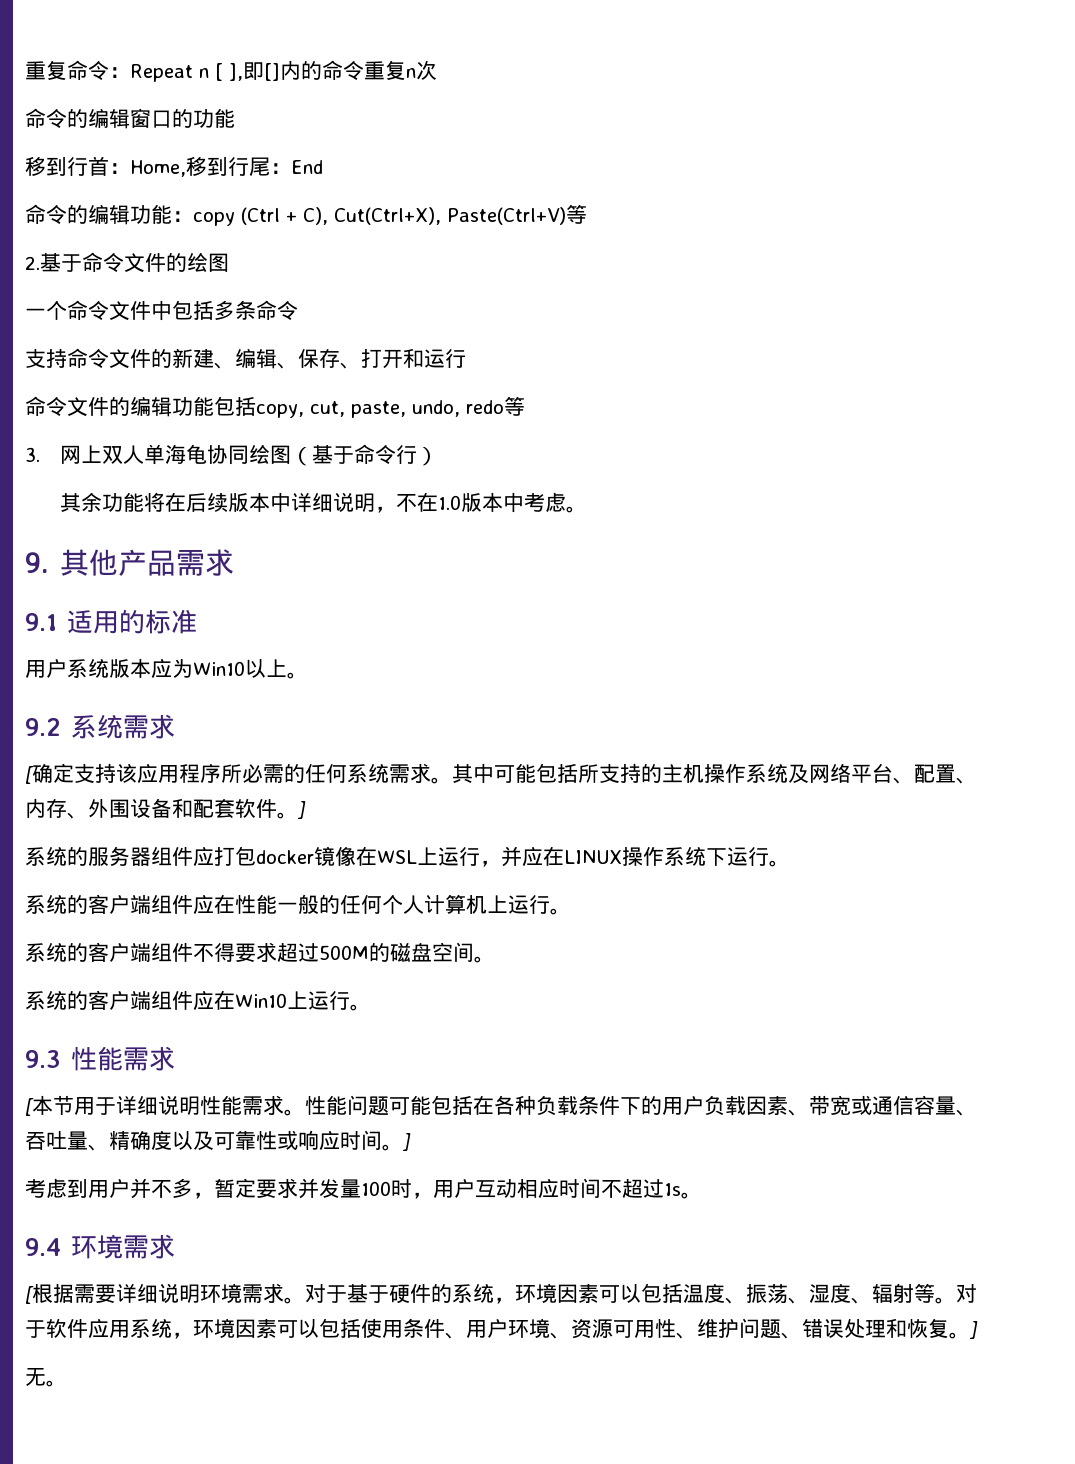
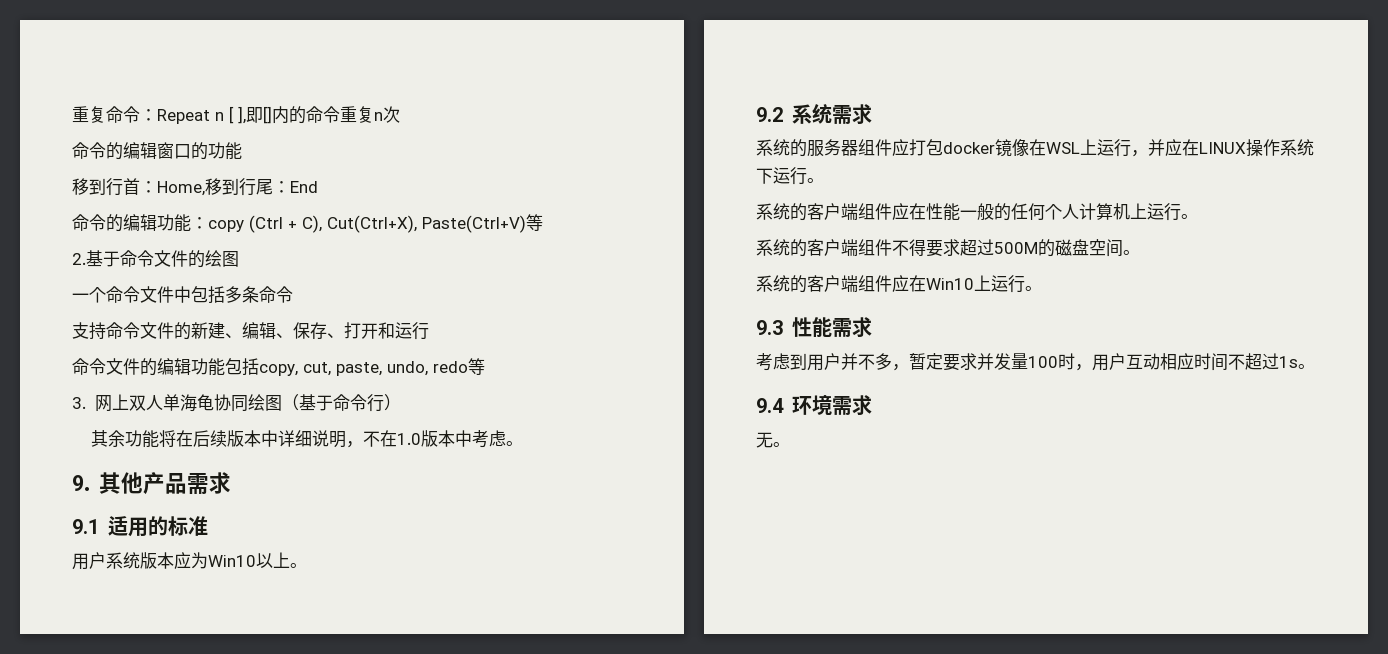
[25,763,977,784] [25,798,306,819] // [确定支持该应用程序所必需的任何系统需求。其中可能包括所支持的主机操作系统及网络平台、配置、内存、外围设备和配套软件。] -> (872, 114) none
[25,1095,977,1116] [25,1130,411,1151] // [本节用于详细说明性能需求。性能问题可能包括在各种负载条件下的用户负载因素、带宽或通信容量、吞吐量、精确度以及可靠性或响应时间。] -> (872, 327) none
[25,1283,977,1304] [25,1318,978,1339] // [根据需要详细说明环境需求。对于基于硬件的系统，环境因素可以包括温度、振荡、湿度、辐射等。对于软件应用系统，环境因素可以包括使用条件、用户环境、资源可用性、维护问题、错误处理和恢复。] -> (872, 405) none

